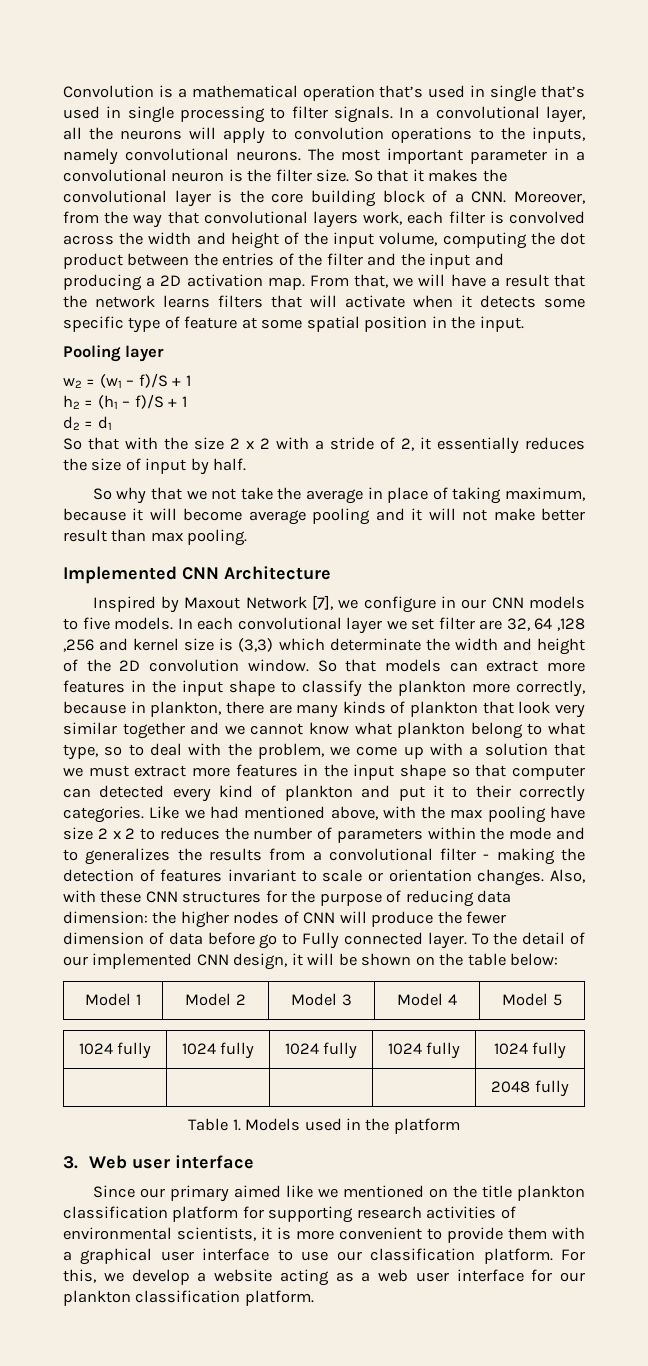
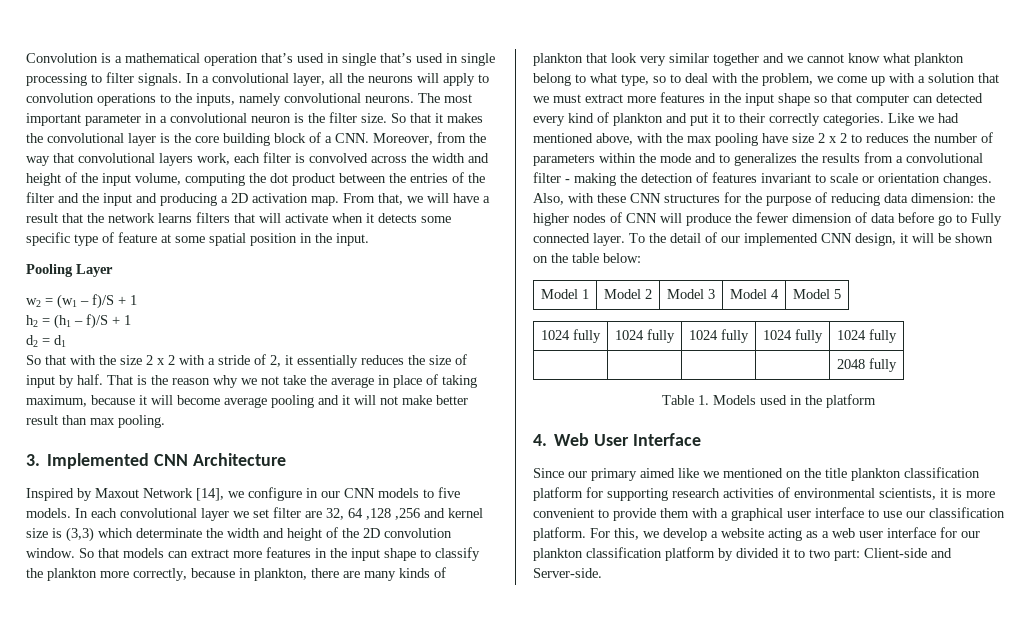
[125,345,165,362] layer -> [76,264,113,277] Layer
[92,487,182,504] // So why that -> [107,375,238,388] That is the reason why
(248, 537) none -> [26,454,40,466] 3.
[312,595,334,610] [7], -> [196,488,224,501] [14],
[63,1155,254,1169] 3. Web user interface -> [533,433,701,446] 4. Web User Interface
[244,1290,314,1306] platform. -> [665,547,952,561] [533,568,602,578] platform by divided it to two part: Client-side and Server-side.

